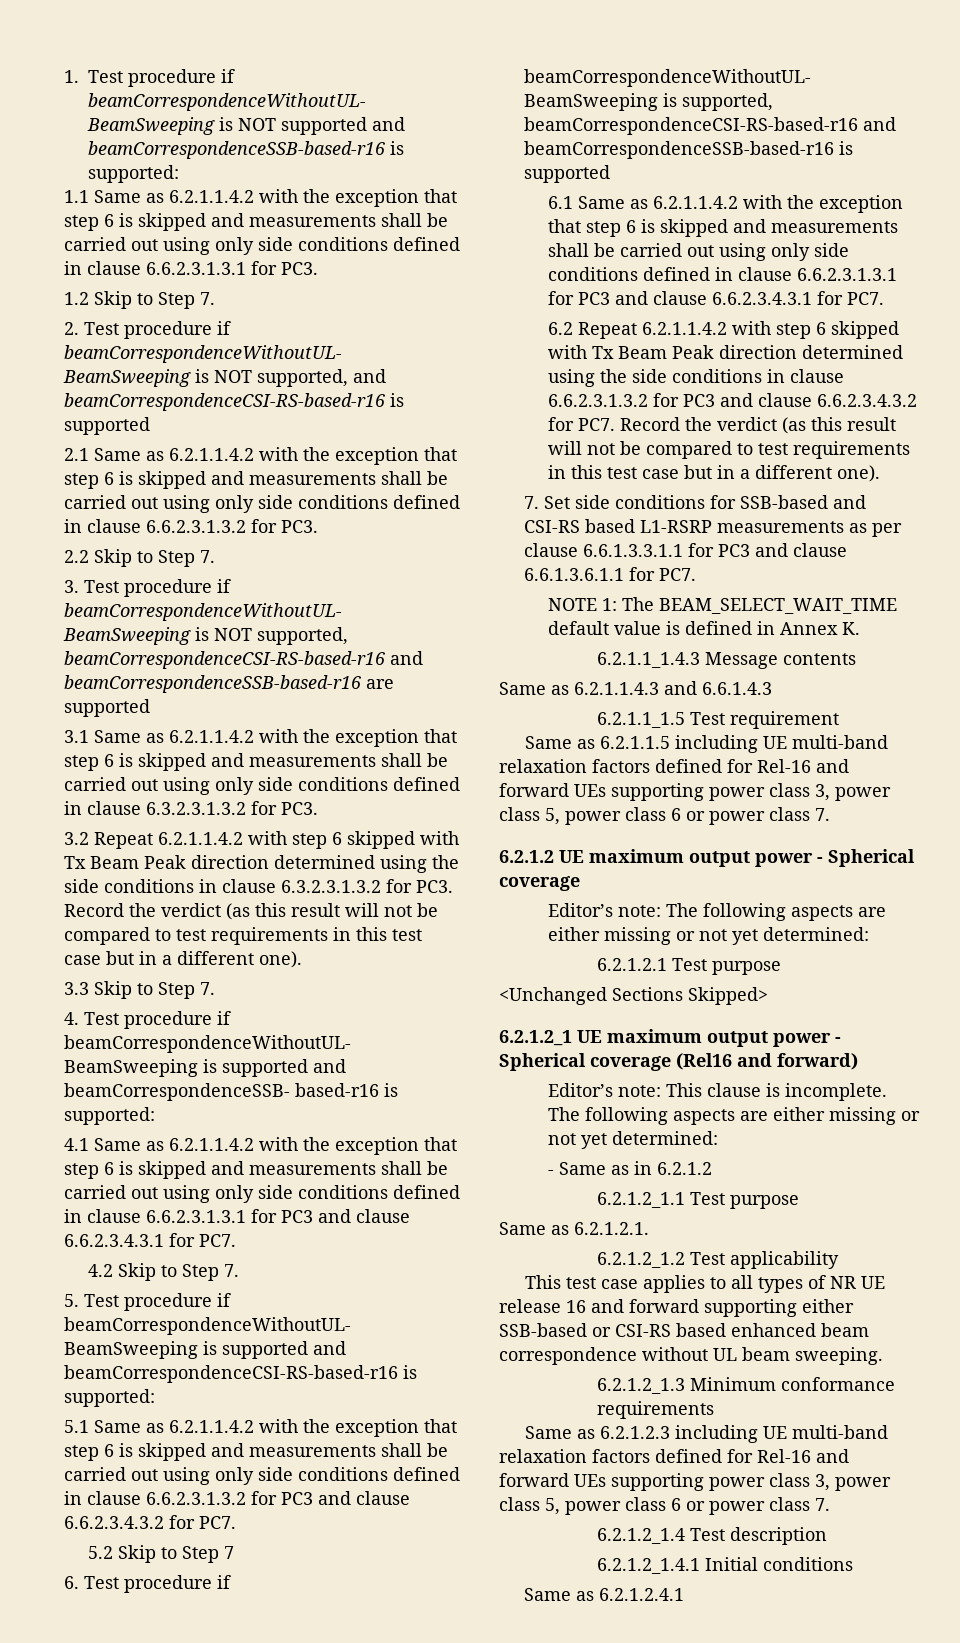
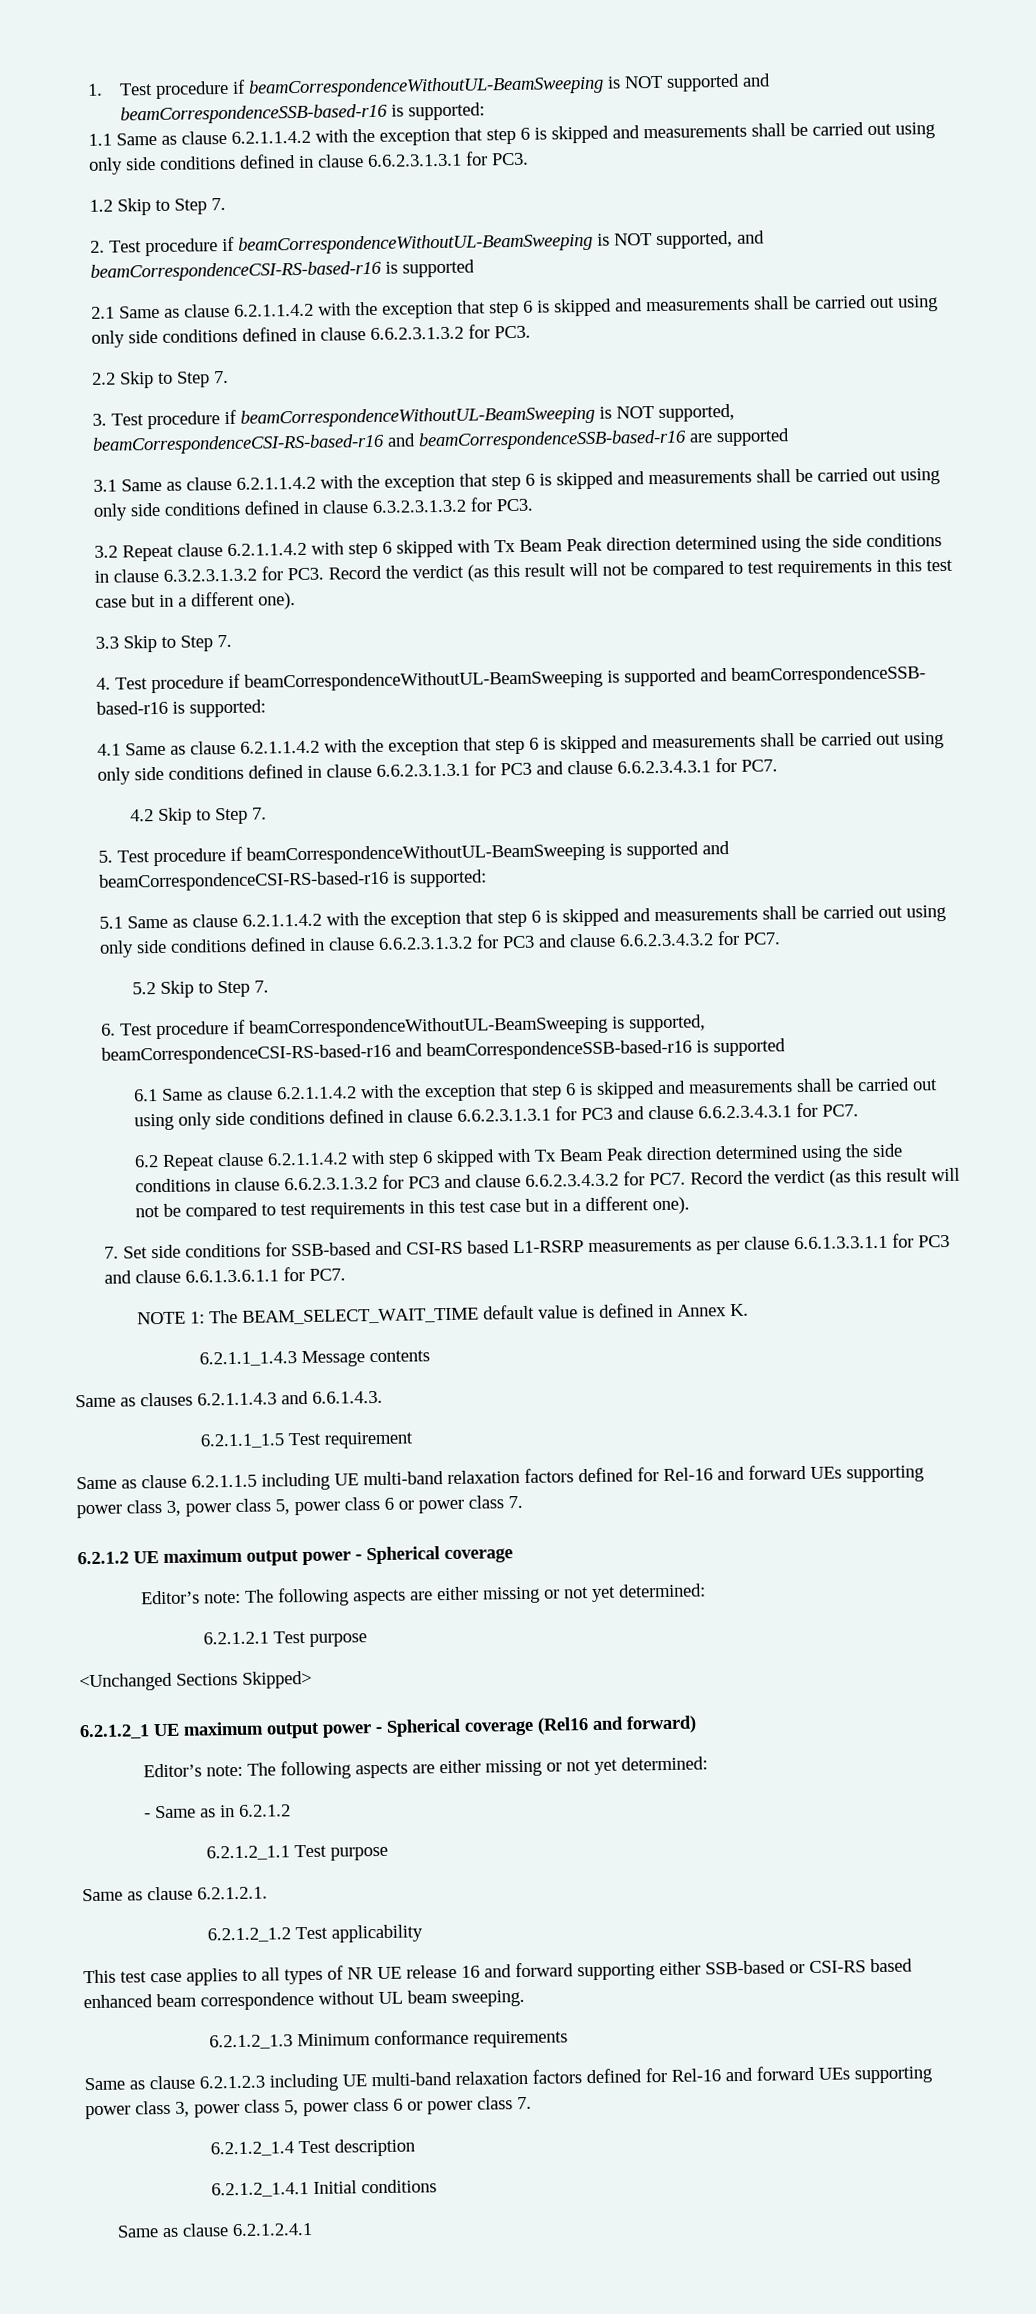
(164, 198) none -> [181,130,228,145] clause
(164, 456) none -> [184,303,231,318] clause
(164, 738) none -> [186,476,233,491] clause
(153, 840) none -> [177,543,224,557] clause
(164, 1146) none -> [190,740,237,755] clause
(164, 1428) none -> [192,913,239,928] clause
[224,1546,235,1559] 7 -> [253,980,269,993] 7.
(649, 204) none -> [225,1086,273,1101] clause
(638, 330) none -> [216,1152,264,1167] clause
(569, 690) none -> [140,1392,193,1407] clauses
[702,682,772,695] 6.6.1.4.3 -> [312,1390,383,1404] 6.6.1.4.3.
(596, 744) none -> [141,1474,187,1489] clause
[666,1083,888,1101] This clause is incomplete. -> (243, 1770) none
(569, 1230) none -> [147,1886,193,1901] clause
(596, 1434) none -> [149,2075,195,2090] clause
(594, 1596) none -> [182,2223,230,2237] clause

